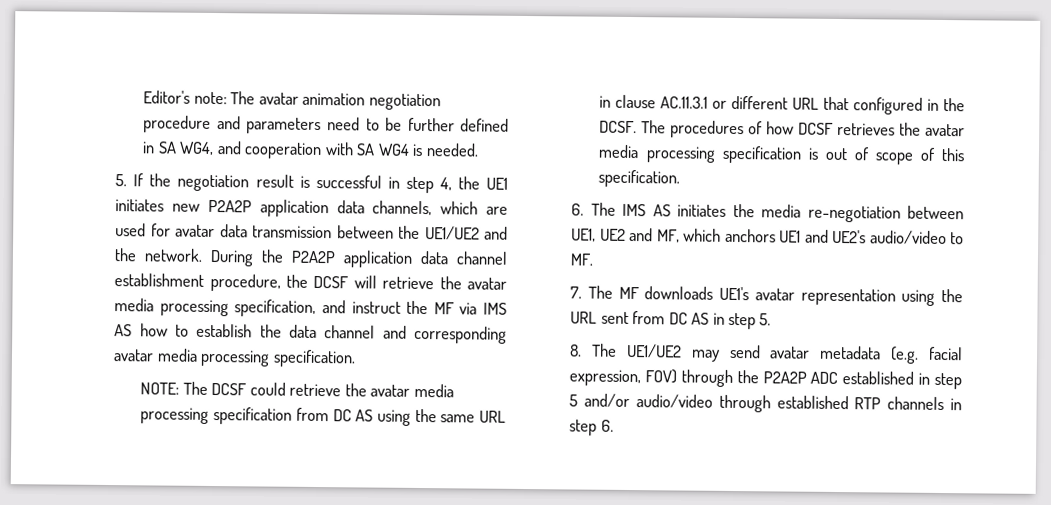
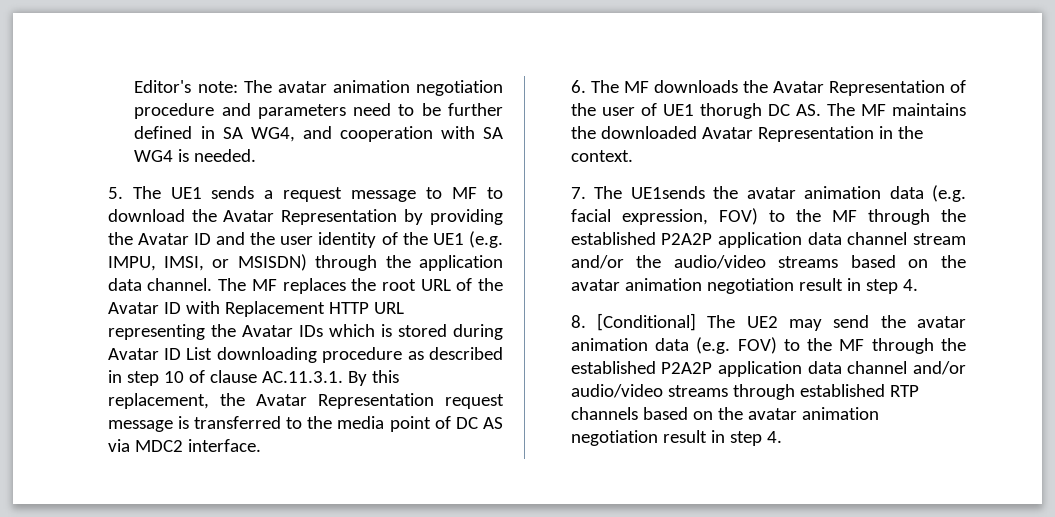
[133,173,509,194] [115,199,509,218] [115,223,508,240] [114,248,508,268] [114,273,508,292] [114,298,507,317] [114,323,507,344] [113,348,356,368] [140,381,454,398] [140,407,506,426] [599,94,965,115] [599,120,965,139] [598,144,965,165] [598,169,681,188] [571,202,964,223] [571,227,965,245] [570,253,594,266] [570,285,963,306] [570,311,772,330] [570,343,963,364] [569,369,962,390] [569,394,579,407] If the negotiation result is successful in step 4, the UE1 initiates new P2A2P application data channels, which are used for avatar data transmission between the UE1/UE2 and the network. During the P2A2P application data channel establishment procedure, the DCSF will retrieve the avatar media processing specification, and instruct the MF via IMS AS how to establish the data channel and corresponding avatar media processing specification. // NOTE: The DCSF could retrieve the avatar media processing specification from DC AS using the same URL in clause AC.11.3.1 or different URL that configured in the DCSF. The procedures of how DCSF retrieves the avatar media processing specification is out of scope of this specification. // 6. The IMS AS initiates the media re-negotiation between UE1, UE2 and MF, which anchors UE1 and UE2's audio/video to MF. // 7. The MF downloads UE1's avatar representation using the URL sent from DC AS in step 5. // 8. The UE1/UE2 may send avatar metadata (e.g. facial expression, FOV) through the P2A2P ADC established in step 5 -> [132,186,504,202] [107,209,503,225] [107,231,503,248] [107,254,503,271] [107,278,503,294] [107,301,404,317] [107,324,503,340] [107,347,503,363] [107,370,399,386] [107,393,504,409] [107,416,504,432] [107,439,261,452] [570,80,966,96] [570,103,966,119] [570,126,923,142] [570,150,633,162] [570,185,966,202] [570,208,966,225] [570,232,966,248] [570,255,966,269] [570,278,918,294] [570,313,966,331] [570,337,966,354] [570,361,908,377] The UE1 sends a request message to MF to download the Avatar Representation by providing the Avatar ID and the user identity of the UE1 (e.g. IMPU, IMSI, or MSISDN) through the application data channel. The MF replaces the root URL of the Avatar ID with Replacement HTTP URL representing the Avatar IDs which is stored during Avatar ID List downloading procedure as described in step 10 of clause AC.11.3.1. By this replacement, the Avatar Representation request message is transferred to the media point of DC AS via MDC2 interface. // 6. The MF downloads the Avatar Representation of the user of UE1 thorugh DC AS. The MF maintains the downloaded Avatar Representation in the context. // 7. The UE1sends the avatar animation data (e.g. facial expression, FOV) to the MF through the established P2A2P application data channel stream and/or the audio/video streams based on the avatar animation negotiation result in step 4. // 8. [Conditional] The UE2 may send the avatar animation data (e.g. FOV) to the MF through the established P2A2P application data channel
(713, 401) none -> [667,385,728,397] streams
[950,398,962,411] [569,419,614,436] in step 6. -> [642,407,879,420] [570,430,782,446] based on the avatar animation negotiation result in step 4.

